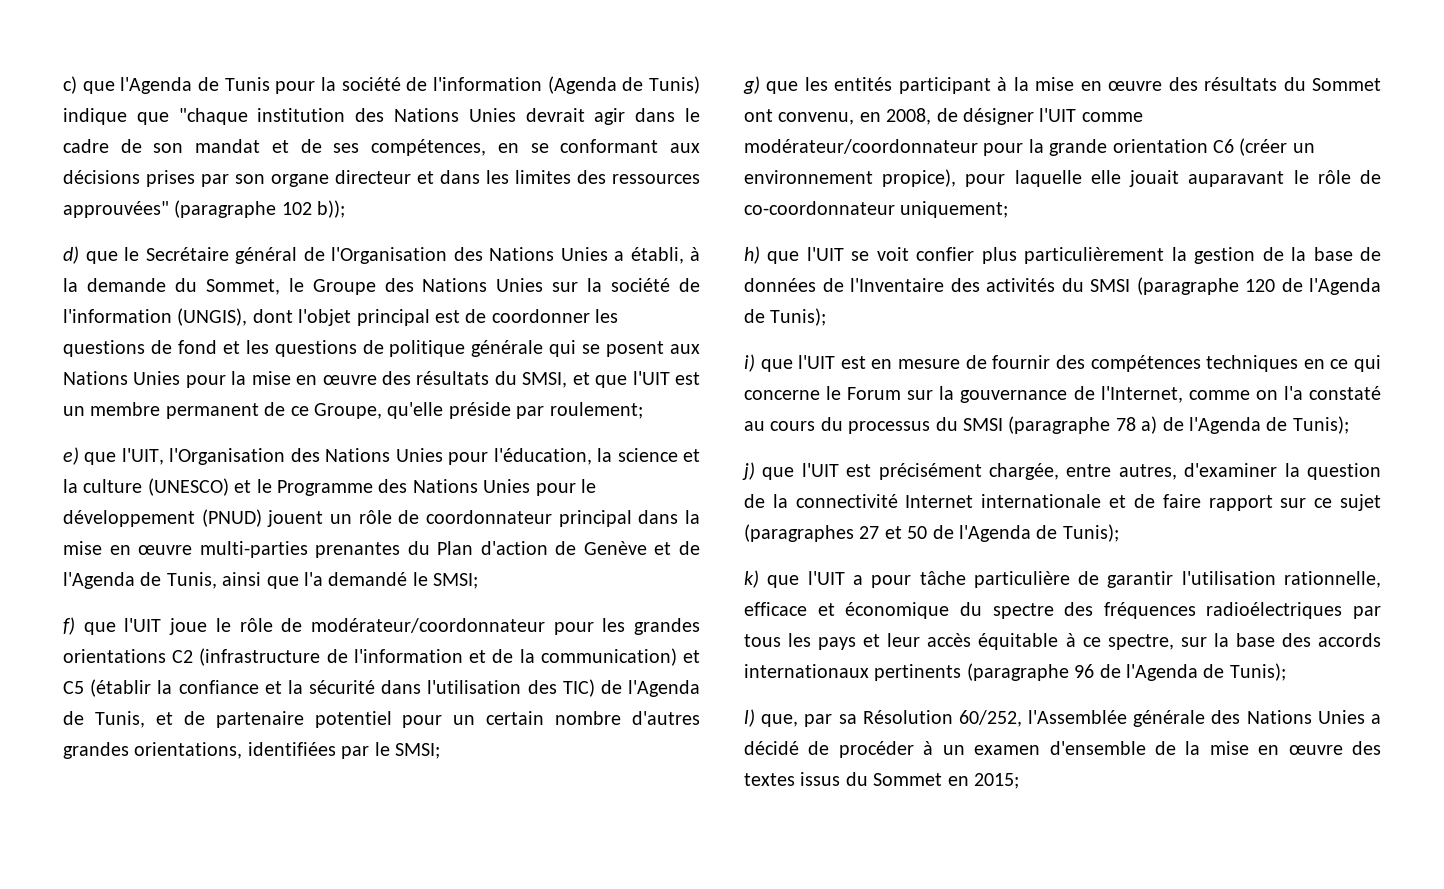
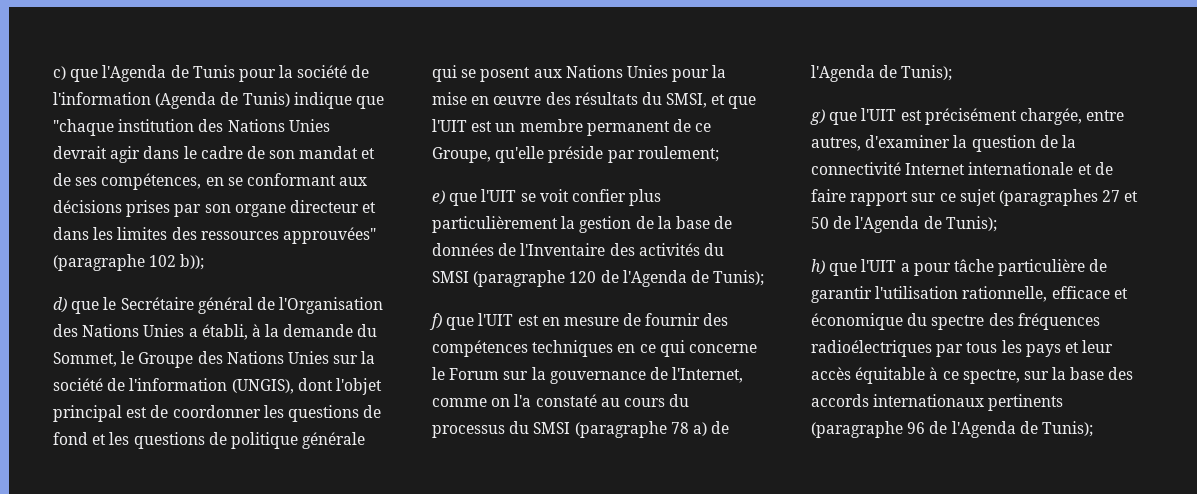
[121,448,701,465] [63,478,596,496] [63,509,700,527] [63,541,700,558] [63,572,479,589] [63,617,700,635] [63,648,700,666] [63,679,700,697] [63,711,700,728] [63,742,440,759] [743,76,1381,94] [744,108,1143,125] [744,138,1315,156] [744,169,1381,187] [744,201,1009,218] [744,246,800,264] l'UIT, l'Organisation des Nations Unies pour l'éducation, la science et la culture (UNESCO) et le Programme des Nations Unies pour le développement (PNUD) jouent un rôle de coordonnateur principal dans la mise en œuvre multi-parties prenantes du Plan d'action de Genève et de l'Agenda de Tunis, ainsi que l'a demandé le SMSI; // f) que l'UIT joue le rôle de modérateur/coordonnateur pour les grandes orientations C2 (infrastructure de l'information et de la communication) et C5 (établir la confiance et la sécurité dans l'utilisation des TIC) de l'Agenda de Tunis, et de partenaire potentiel pour un certain nombre d'autres grandes orientations, identifiées par le SMSI; // g) que les entités participant à la mise en œuvre des résultats du Sommet ont convenu, en 2008, de désigner l'UIT comme modérateur/coordonnateur pour la grande orientation C6 (créer un environnement propice), pour laquelle elle jouait auparavant le rôle de co-coordonnateur uniquement; // h) que -> (478, 199) none
[744,354,755,372] i) -> [429,313,442,330] f)
[742,462,755,480] j) -> [810,109,825,125] g)
[744,570,759,588] k) -> [811,259,825,275] h)
[744,709,1381,727] [744,741,1381,758] [744,772,1019,789] // l) que, par sa Résolution 60/252, l'Assemblée générale des Nations Unies a décidé de procéder à un examen d'ensemble de la mise en œuvre des textes issus du Sommet en 2015; -> (1093, 429) none

